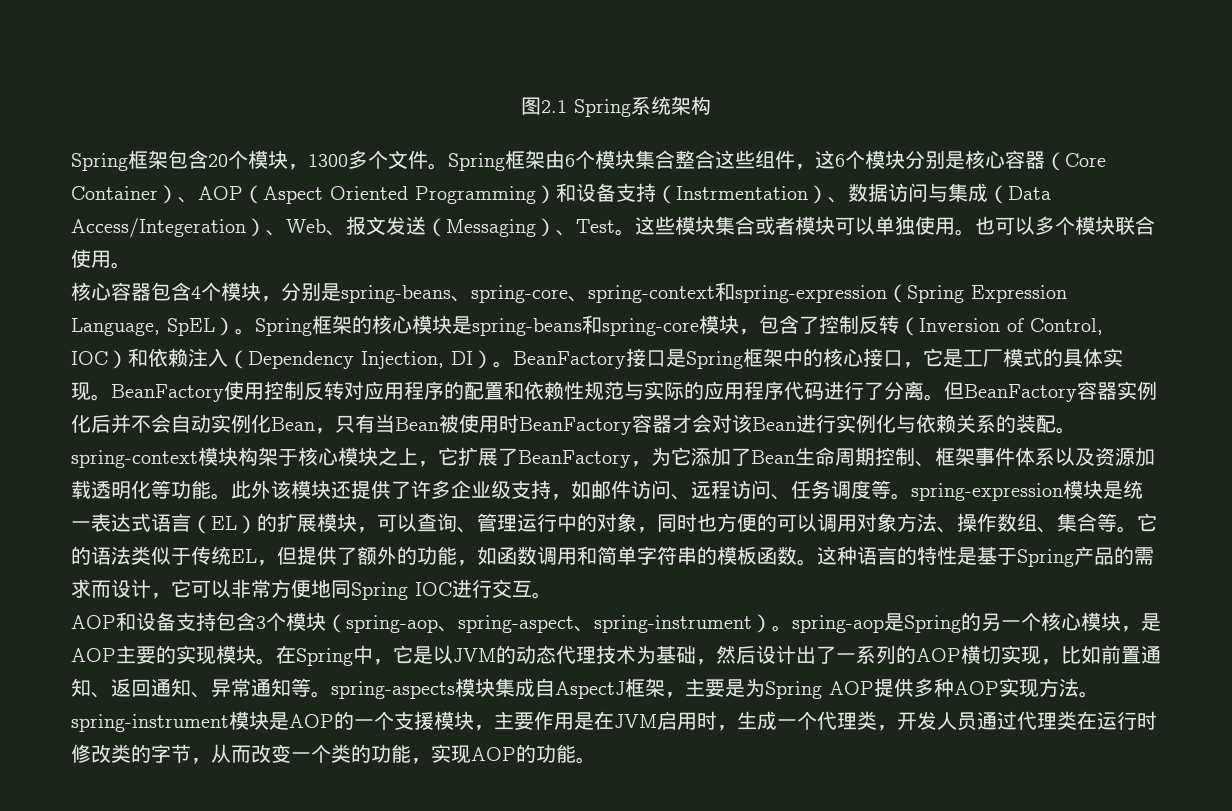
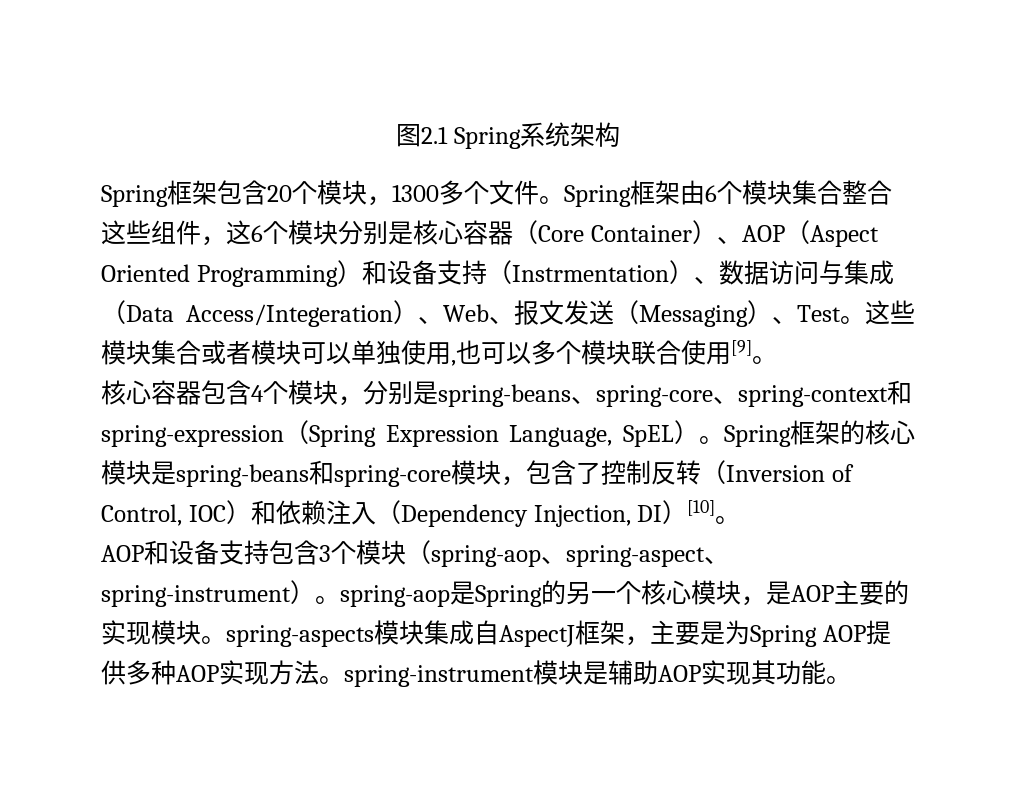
[955,229,975,236] 。 -> [451,360,456,366] ,
(111, 259) none -> [731,340,752,356] [9]
[493,348,1123,369] [71,381,1157,402] [71,414,1076,435] [71,447,1155,468] [71,480,1143,501] [71,513,1157,534] [71,546,1154,567] [71,579,532,600] 。BeanFactory接口是Spring框架中的核心接口，它是工厂模式的具体实现。BeanFactory使用控制反转对应用程序的配置和依赖性规范与实际的应用程序代码进行了分离。但BeanFactory容器实例化后并不会自动实例化Bean，只有当Bean被使用时BeanFactory容器才会对该Bean进行实例化与依赖关系的装配。spring-context模块构架于核心模块之上，它扩展了BeanFactory，为它添加了Bean生命周期控制、框架事件体系以及资源加载透明化等功能。此外该模块还提供了许多企业级支持，如邮件访问、远程访问、任务调度等。spring-expression模块是统一表达式语言（EL）的扩展模块，可以查询、管理运行中的对象，同时也方便的可以调用对象方法、操作数组、集合等。它的语法类似于传统EL，但提供了额外的功能，如函数调用和简单字符串的模板函数。这种语言的特性是基于Spring产品的需求而设计，它可以非常方便地同Spring IOC进行交互 -> [687,500,716,516] [10]
[276,645,1161,666] [71,678,331,698] 在Spring中，它是以JVM的动态代理技术为基础，然后设计出了一系列的AOP横切实现，比如前置通知、返回通知、异常通知等。 -> (226, 640) none
[289,711,1157,731] [71,744,536,764] AOP的一个支援模块，主要作用是在JVM启用时，生成一个代理类，开发人员通过代理类在运行时修改类的字节，从而改变一个类的功能，实现AOP的 -> [608,660,776,685] 辅助AOP实现其

